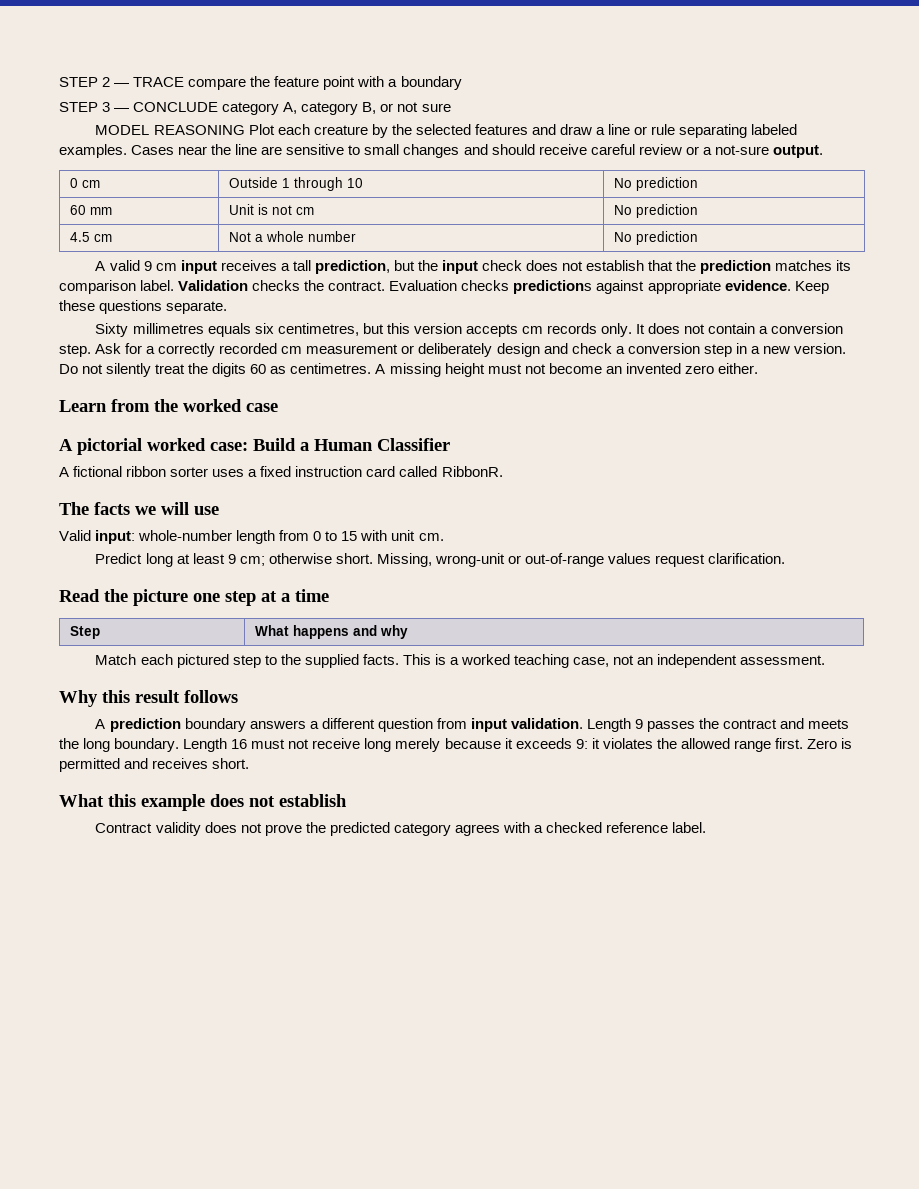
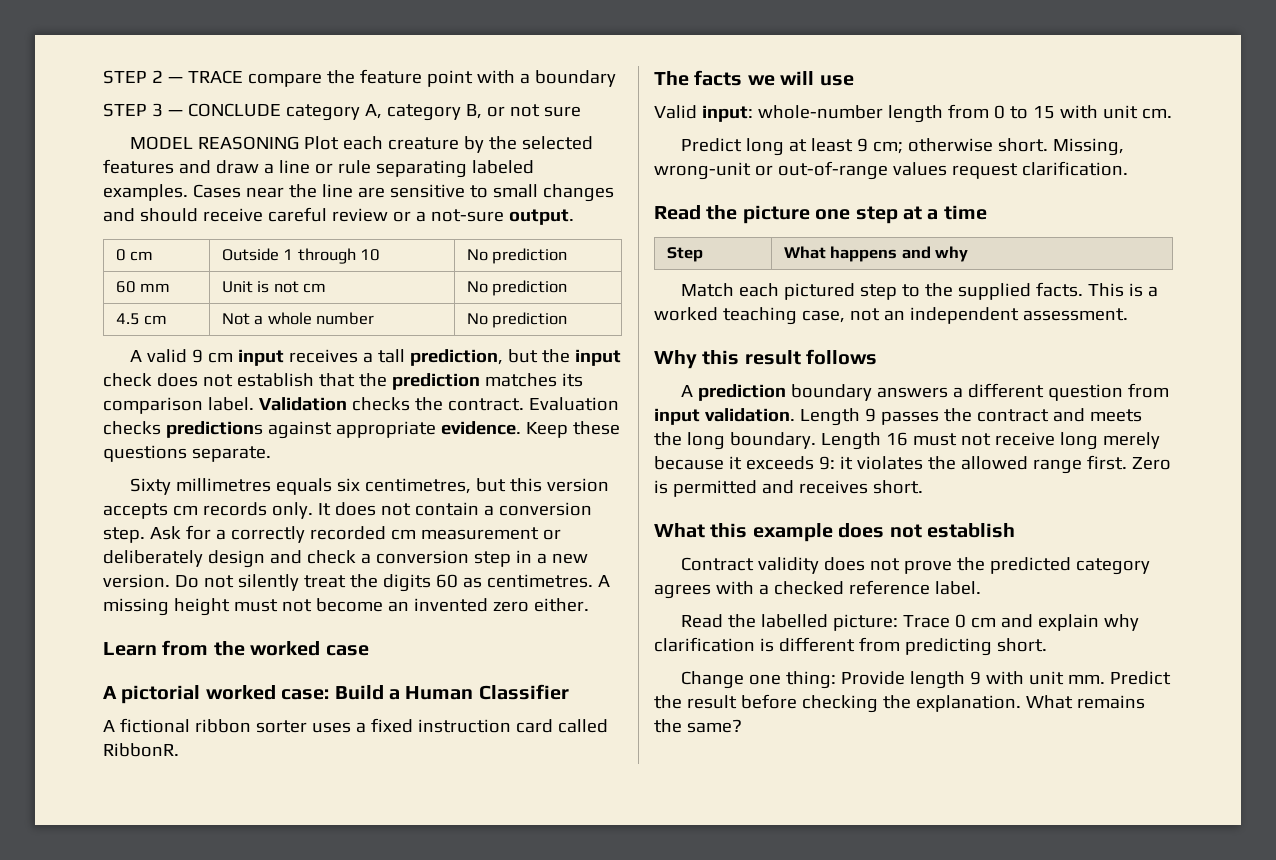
(707, 827) none -> [681,614,1140,631] [654,637,1047,656] [681,671,1172,689] [654,694,1145,713] [654,719,742,733] // Read the labelled picture: Trace 0 cm and explain why clarification is different from predicting short. // Change one thing: Provide length 9 with unit mm. Predict the result before checking the explanation. What remains the same?

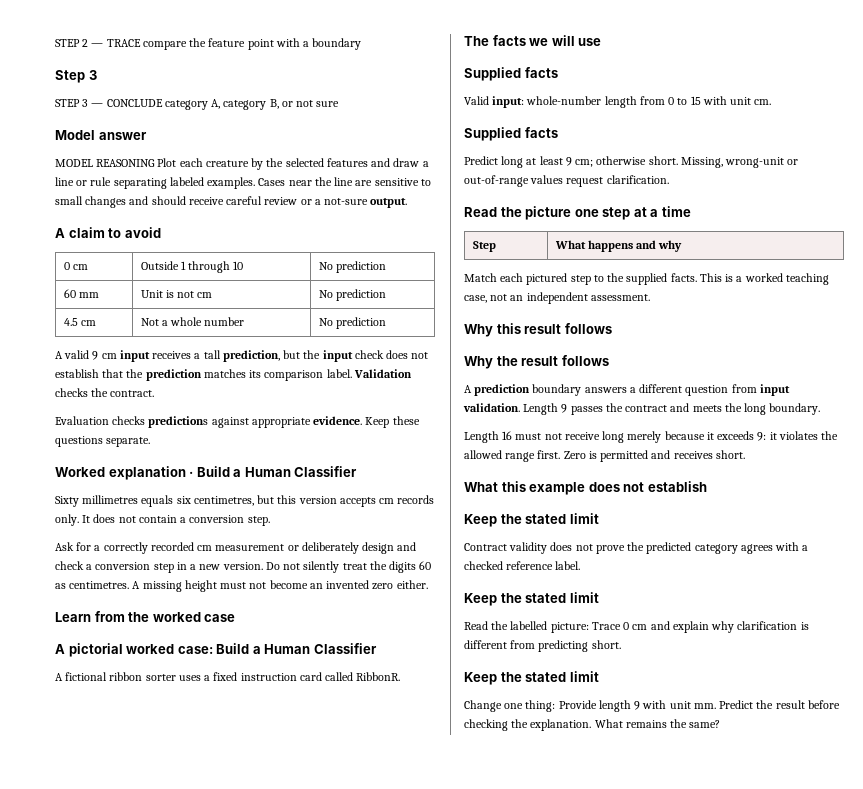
(616, 78) none -> [55,70,97,83] // Step 3
(581, 111) none -> [55,130,147,140] // Model answer
(574, 217) none -> [55,227,161,238] // A claim to avoid
(524, 404) none -> (155, 393) //
(271, 454) none -> [55,466,358,480] // Worked explanation · Build a Human Classifier
(145, 535) none -> (270, 521) //
(854, 80) none -> [464,67,558,81] // Supplied facts
(1172, 113) none -> [464,127,558,141] // Supplied facts
(878, 357) none -> [464,355,609,369] // Why the result follows
(816, 440) none -> (821, 409) //
(1015, 530) none -> [464,513,599,527] // Keep the stated limit
(981, 588) none -> [464,592,599,606] // Keep the stated limit
(1047, 645) none -> [464,671,599,685] // Keep the stated limit

